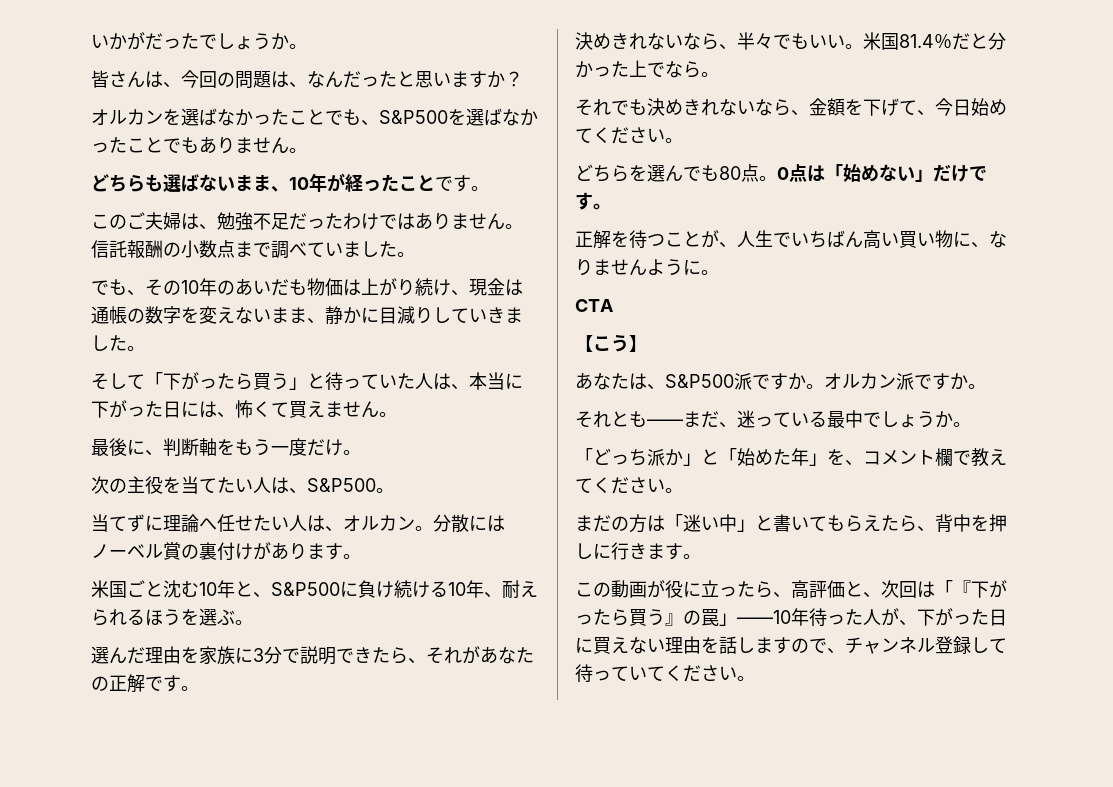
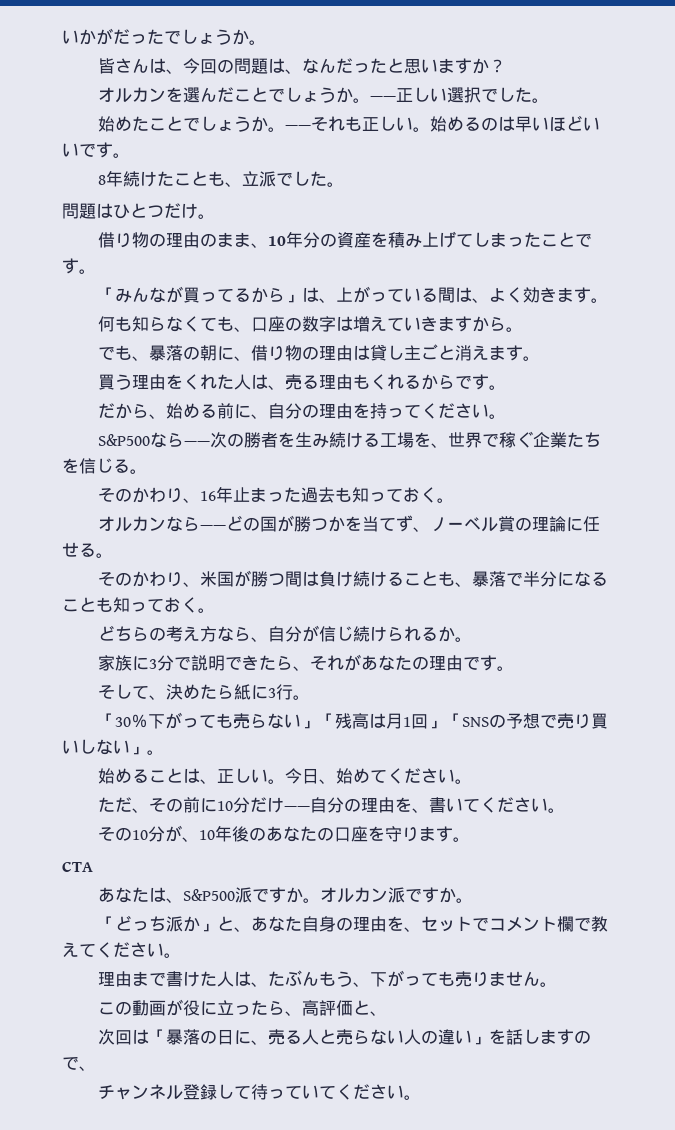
[199,108,538,126] [91,136,307,154] [91,173,489,192] [91,212,523,231] [91,240,415,259] [91,278,523,296] [91,306,523,324] [91,335,145,351] [91,372,523,391] [91,400,397,418] [91,438,361,456] [91,476,394,494] [91,514,505,533] [91,542,361,561] [91,580,538,599] [91,608,253,626] [91,646,199,664] ばなかったことでも、S&P500を選ばなかったことでもありません。 // どちらも選ばないまま、10年が経ったことです。 // このご夫婦は、勉強不足だったわけではありません。信託報酬の小数点まで調べていました。 // でも、その10年のあいだも物価は上がり続け、現金は通帳の数字を変えないまま、静かに目減りしていきました。 // そして「下がったら買う」と待っていた人は、本当に下がった日には、怖くて買えません。 // 最後に、判断軸をもう一度だけ。 // 次の主役を当てたい人は、S&P500。 // 当てずに理論へ任せたい人は、オルカン。分散にはノーベル賞の裏付けがあります。 // 米国ごと沈む10年と、S&P500に負け続ける10年、耐えられるほうを選ぶ。 // 選んだ理由を -> [200,87,550,103] [98,115,601,132] [62,142,130,158] [98,170,345,187] [62,203,215,219] [98,231,593,248] [62,258,96,274] [98,286,609,303] [98,316,524,332] [98,344,541,361] [98,374,507,390] [98,403,507,419] [98,431,602,448] [62,458,147,474] [98,486,455,503] [98,515,601,532] [62,542,113,558] [98,570,609,587] [62,597,215,613] [98,625,473,642] んだことでしょうか。——正しい選択でした。 // 始めたことでしょうか。——それも正しい。始めるのは早いほどいいです。 // 8年続けたことも、立派でした。 // 問題はひとつだけ。 // 借り物の理由のまま、10年分の資産を積み上げてしまったことです。 // 「みんなが買ってるから」は、上がっている間は、よく効きます。 // 何も知らなくても、口座の数字は増えていきますから。 // でも、暴落の朝に、借り物の理由は貸し主ごと消えます。 // 買う理由をくれた人は、売る理由もくれるからです。 // だから、始める前に、自分の理由を持ってください。 // S&P500なら——次の勝者を生み続ける工場を、世界で稼ぐ企業たちを信じる。 // そのかわり、16年止まった過去も知っておく。 // オルカンなら——どの国が勝つかを当てず、ノーベル賞の理論に任せる。 // そのかわり、米国が勝つ間は負け続けることも、暴落で半分になることも知っておく。 // どちらの考え方なら、自分が信じ続けられるか。 //
[109,674,199,693] [575,32,1006,50] [575,60,719,78] [575,98,1007,116] [575,127,683,144] [575,164,987,182] [575,192,611,210] [575,230,1007,249] [575,259,701,276] 正解です。 // 決めきれないなら、半々でもいい。米国81.4％だと分かった上でなら。 // それでも決めきれないなら、金額を下げて、今日始めてください。 // どちらを選んでも80点。0点は「始めない」だけです。 // 正解を待つことが、人生でいちばん高い買い物に、なりませんように -> [429,655,515,671] [98,684,311,700] [98,712,609,729] [62,739,164,755] [98,768,473,784] [98,797,566,813] [98,825,454,842] 理由です。 // そして、決めたら紙に3行。 // 「30％下がっても売らない」「残高は月1回」「SNSの予想で売り買いしない」。 // 始めることは、正しい。今日、始めてください。 // ただ、その前に10分だけ——自分の理由を、書いてください。 // その10分が、10年後のあなたの口座を守ります
[575,334,647,352] // 【こう】 -> (93, 866) none
[575,410,971,428] [575,448,863,466] それとも——まだ、迷っている最中でしょうか。 // 「どっち派か」と「始めた年」を、 -> [98,915,490,932] 「どっち派か」と、あなた自身の理由を、セットで
[575,514,1007,533] [575,542,683,560] まだの方は「迷い中」と書いてもらえたら、背中を押しに行きます -> [98,970,541,987] 理由まで書けた人は、たぶんもう、下がっても売りません
(881, 595) none -> (388, 1013) //
[953,580,1007,598] [575,608,1007,627] [575,636,701,654] 『下がったら買う』の罠」——10年待った人が、下がった日に買えない理由 -> [166,1029,490,1045] 暴落の日に、売る人と売らない人の違い」
(845, 651) none -> (96, 1068) //

